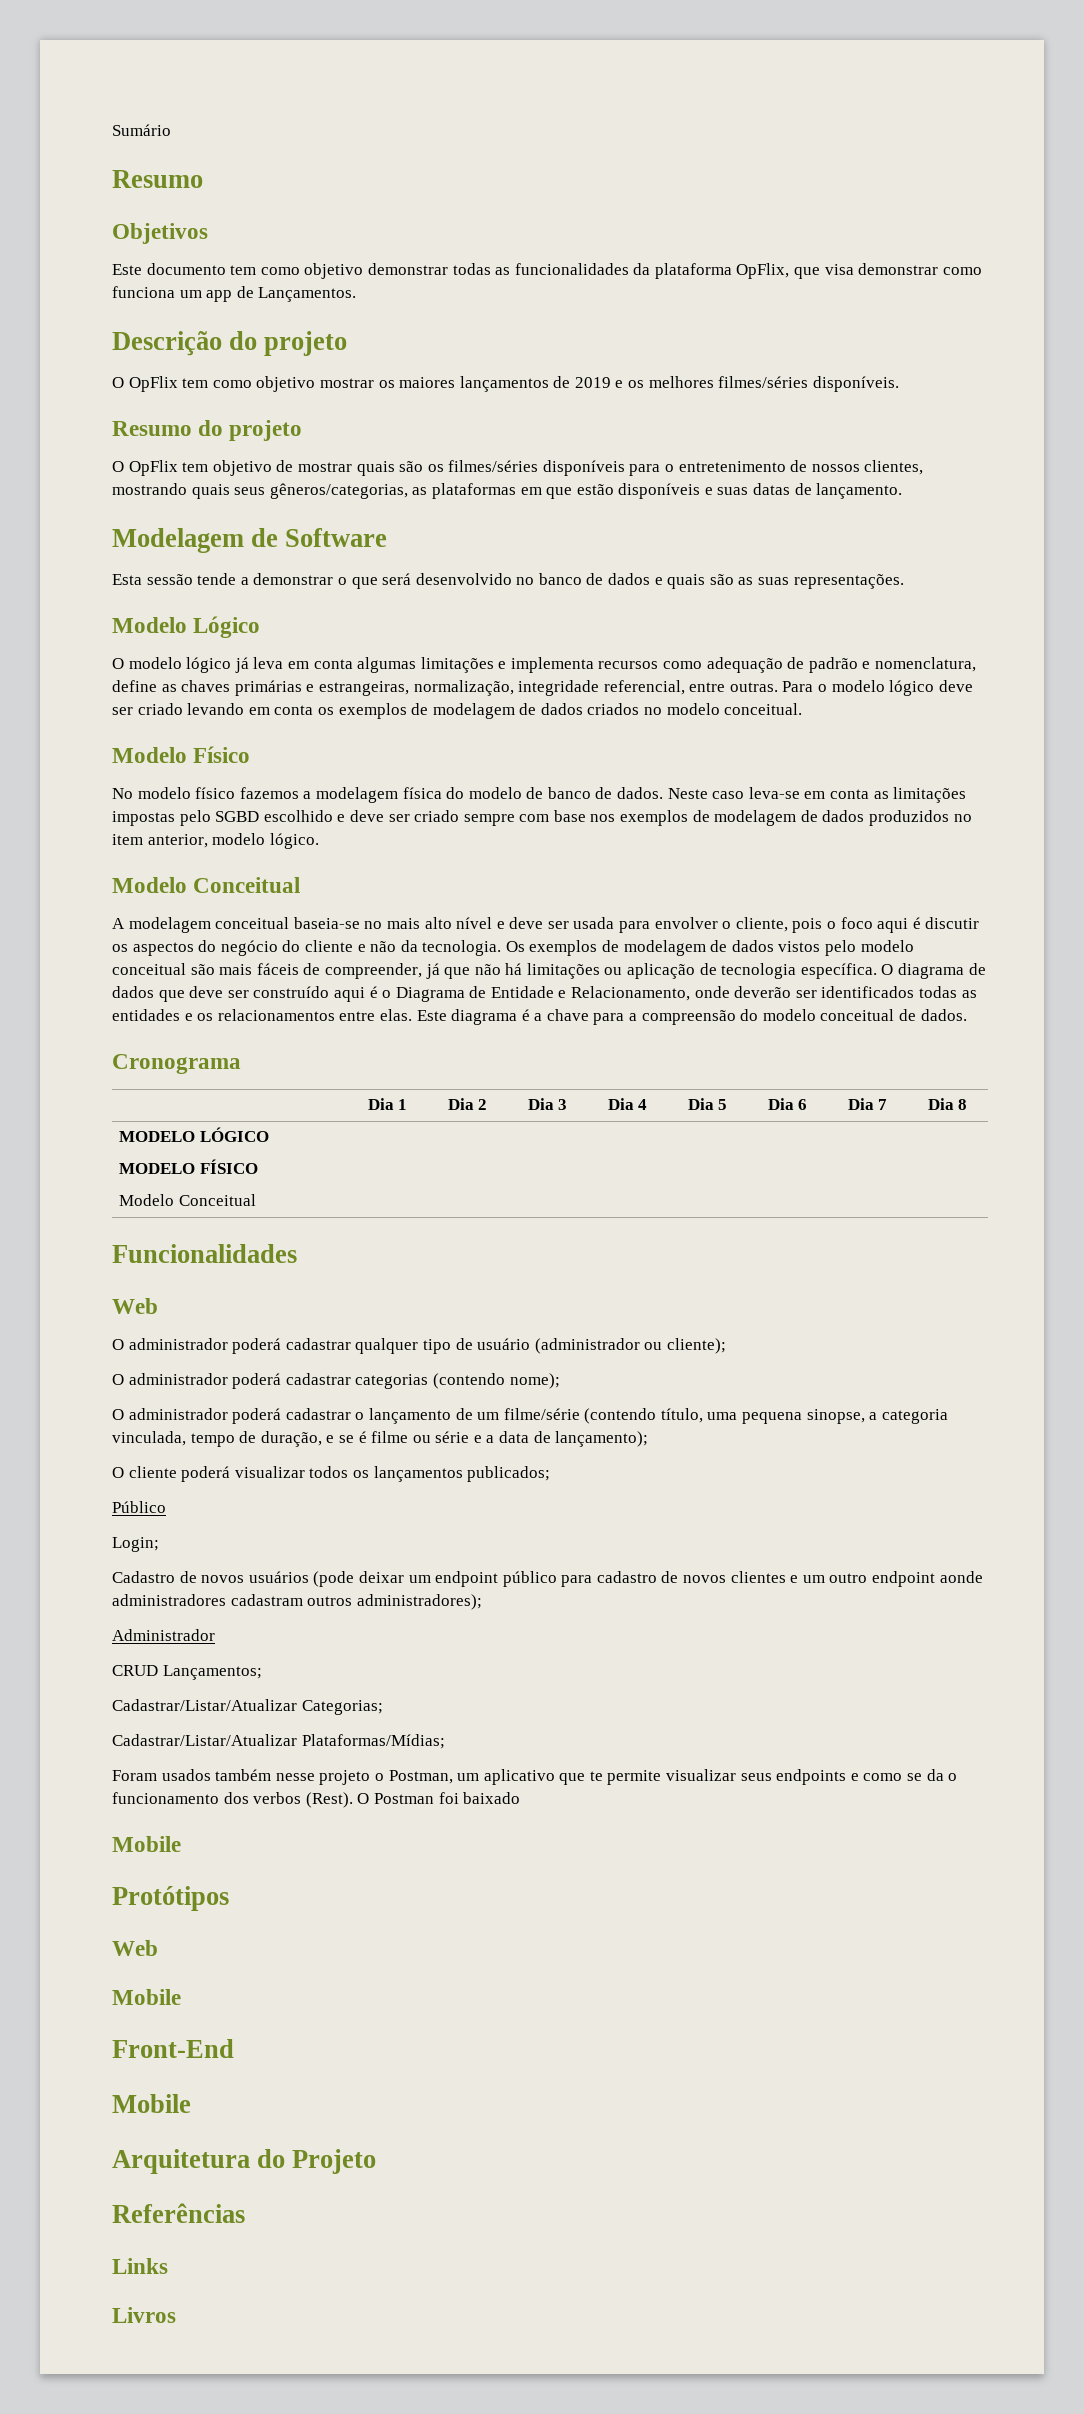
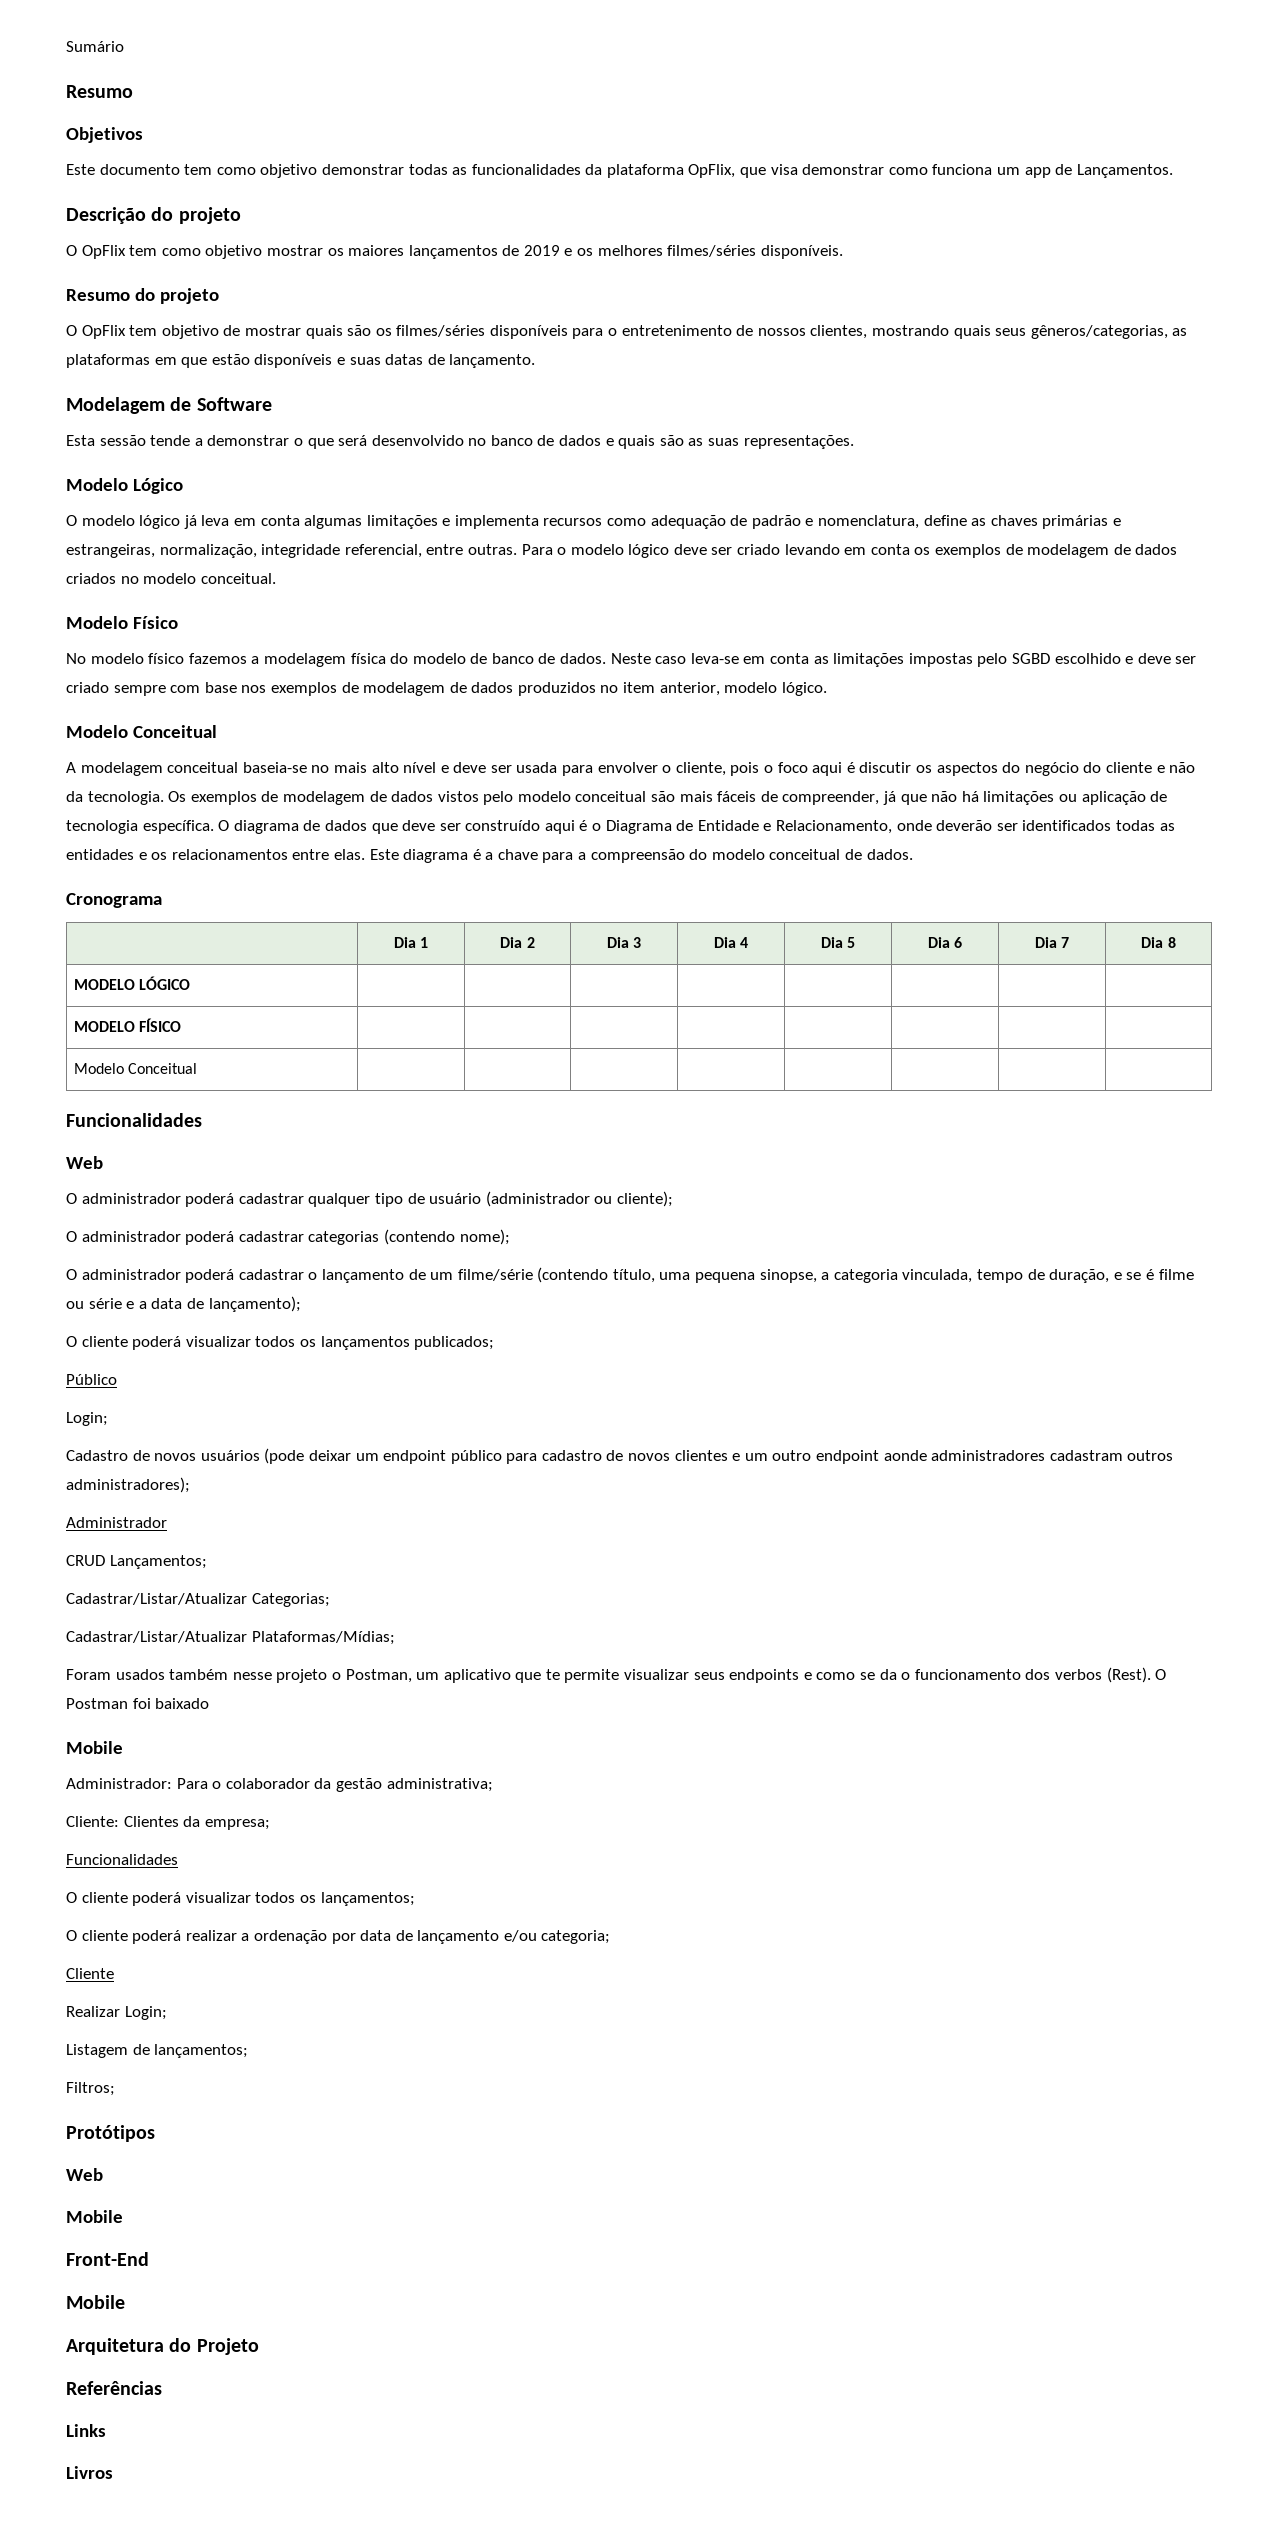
(181, 1844) none -> [66,1778,493,1792] [66,1816,270,1830] [66,1854,178,1865] [66,1892,415,1906] [66,1930,611,1944] [66,1968,114,1979] [66,2006,167,2020] [66,2044,249,2058] [66,2082,115,2096] // Administrador: Para o colaborador da gestão administrativa; // Cliente: Clientes da empresa; // Funcionalidades // O cliente poderá visualizar todos os lançamentos; // O cliente poderá realizar a ordenação por data de lançamento e/ou categoria; // Cliente // Realizar Login; // Listagem de lançamentos; // Filtros;

